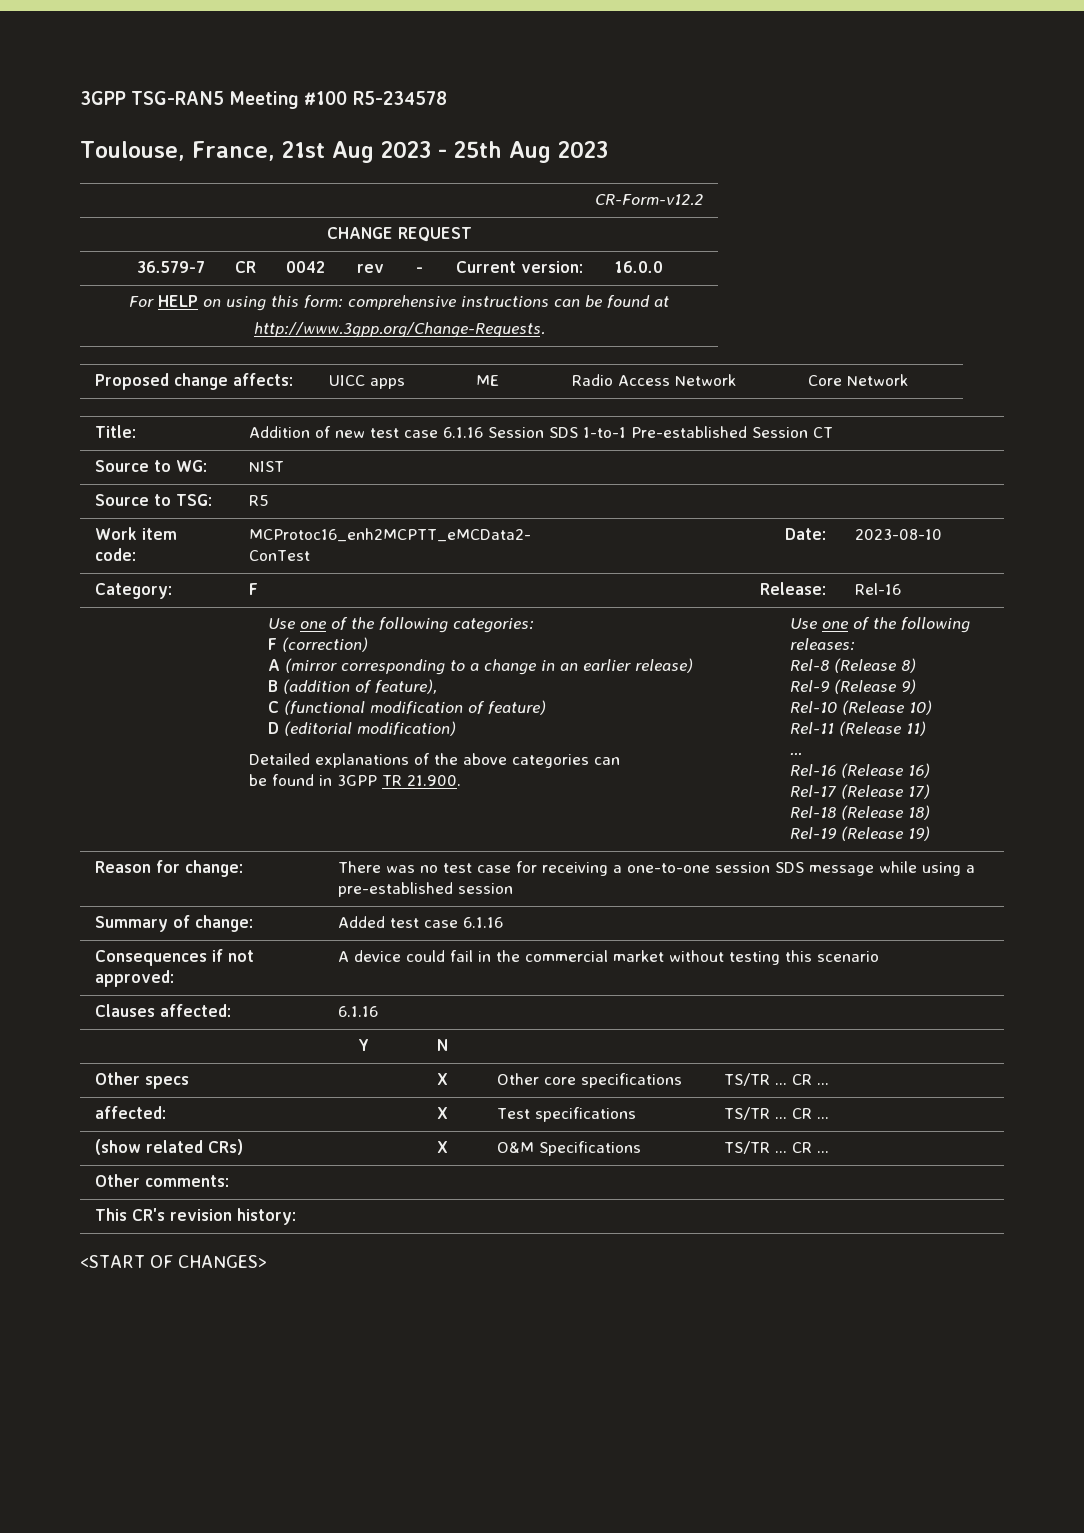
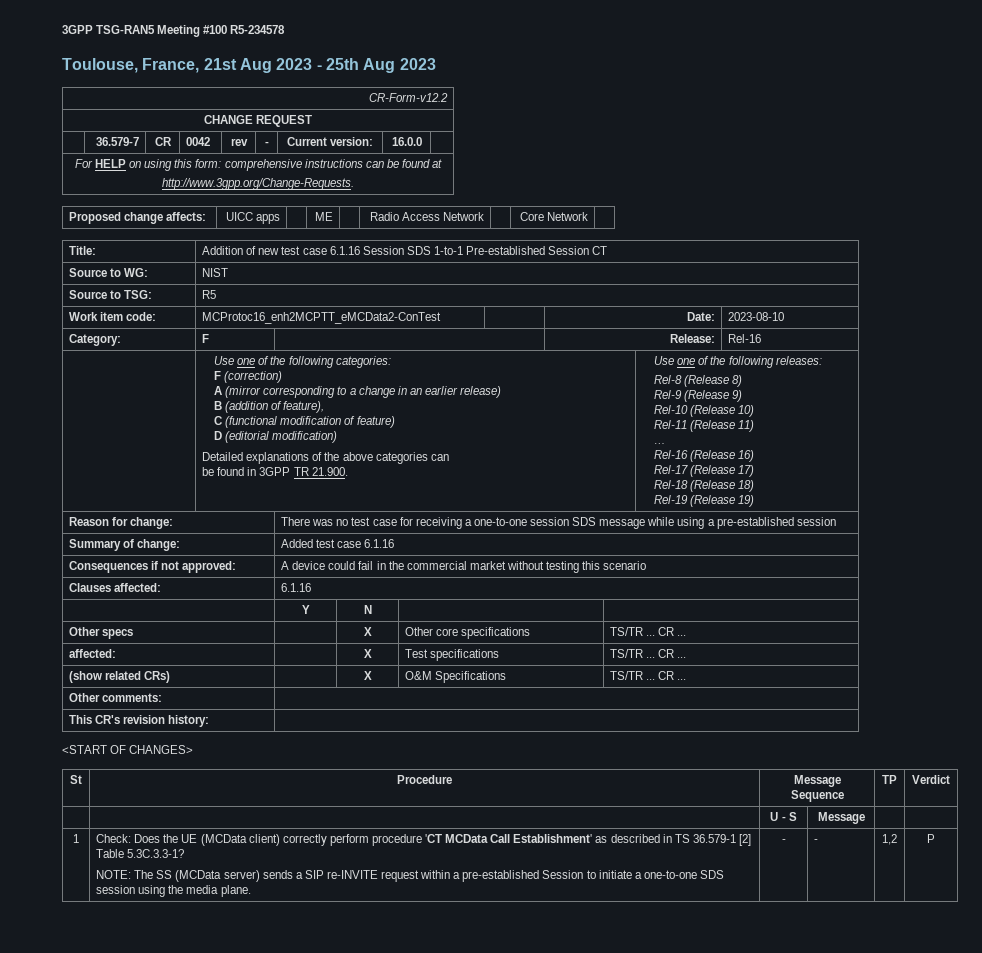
(268, 1261) none -> [70,775,82,784] [397,775,452,784] [793,775,841,787] [790,790,844,802] [882,775,897,784] [912,775,950,784] [770,812,797,821] [817,812,865,824] [73,834,79,843] [96,834,751,846] [96,849,185,858] [96,870,724,882] [96,885,251,897] [781,839,786,843] [814,839,819,843] [882,834,897,845] [927,834,935,843] // St | Procedure | Message Sequence | TP | Verdict // | | U - S | Message | | // 1 | Check: Does the UE (MCData client) correctly perform procedure 'CT MCData Call Establishment' as described in TS 36.579-1 [2] Table 5.3C.3.3-1? // NOTE: The SS (MCData server) sends a SIP re-INVITE request within a pre-established Session to initiate a one-to-one SDS session using the media plane. | - | - | 1,2 | P

